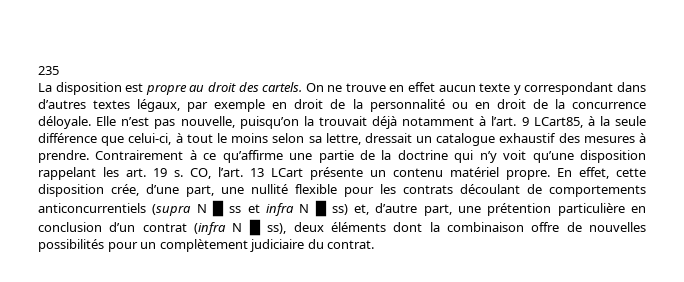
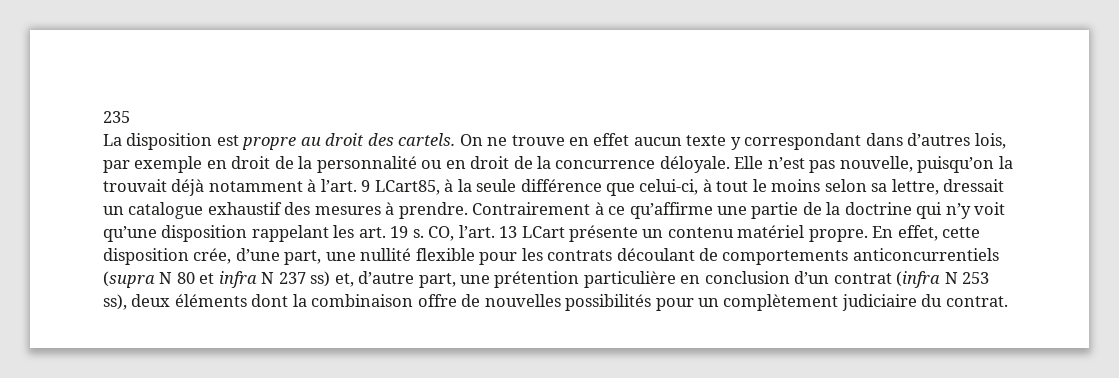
[93,99,181,112] textes légaux, -> [974,133,1006,149] lois,
[211,200,242,217] █ ss -> [176,272,195,284] 80
[314,200,327,217] █ -> [278,272,306,284] 237
[248,219,261,236] █ -> [962,272,990,284] 253

